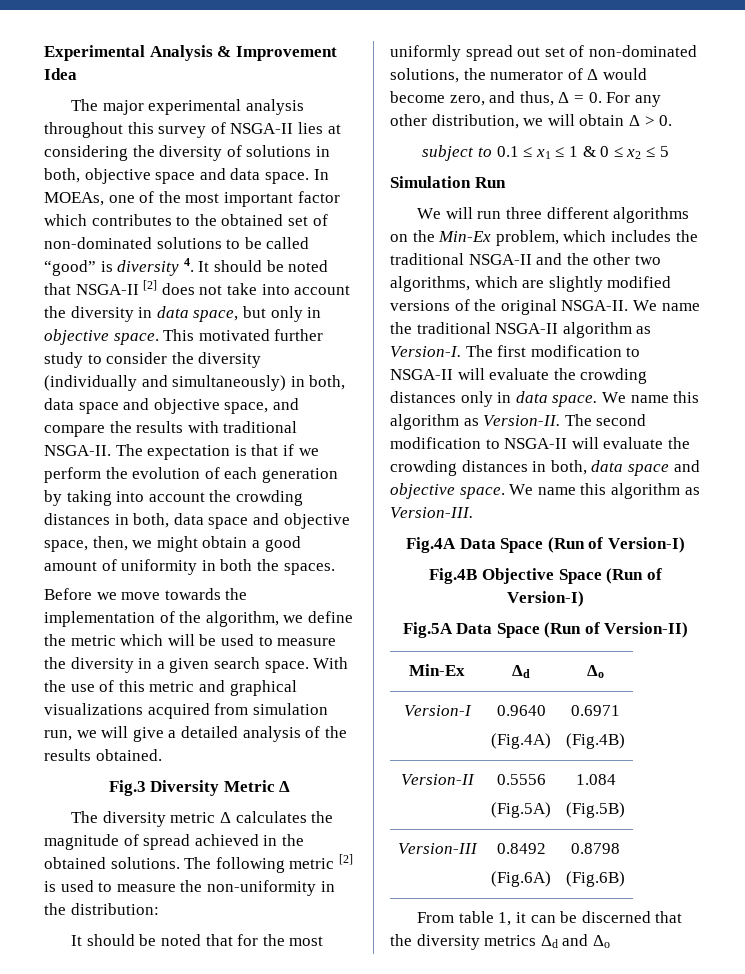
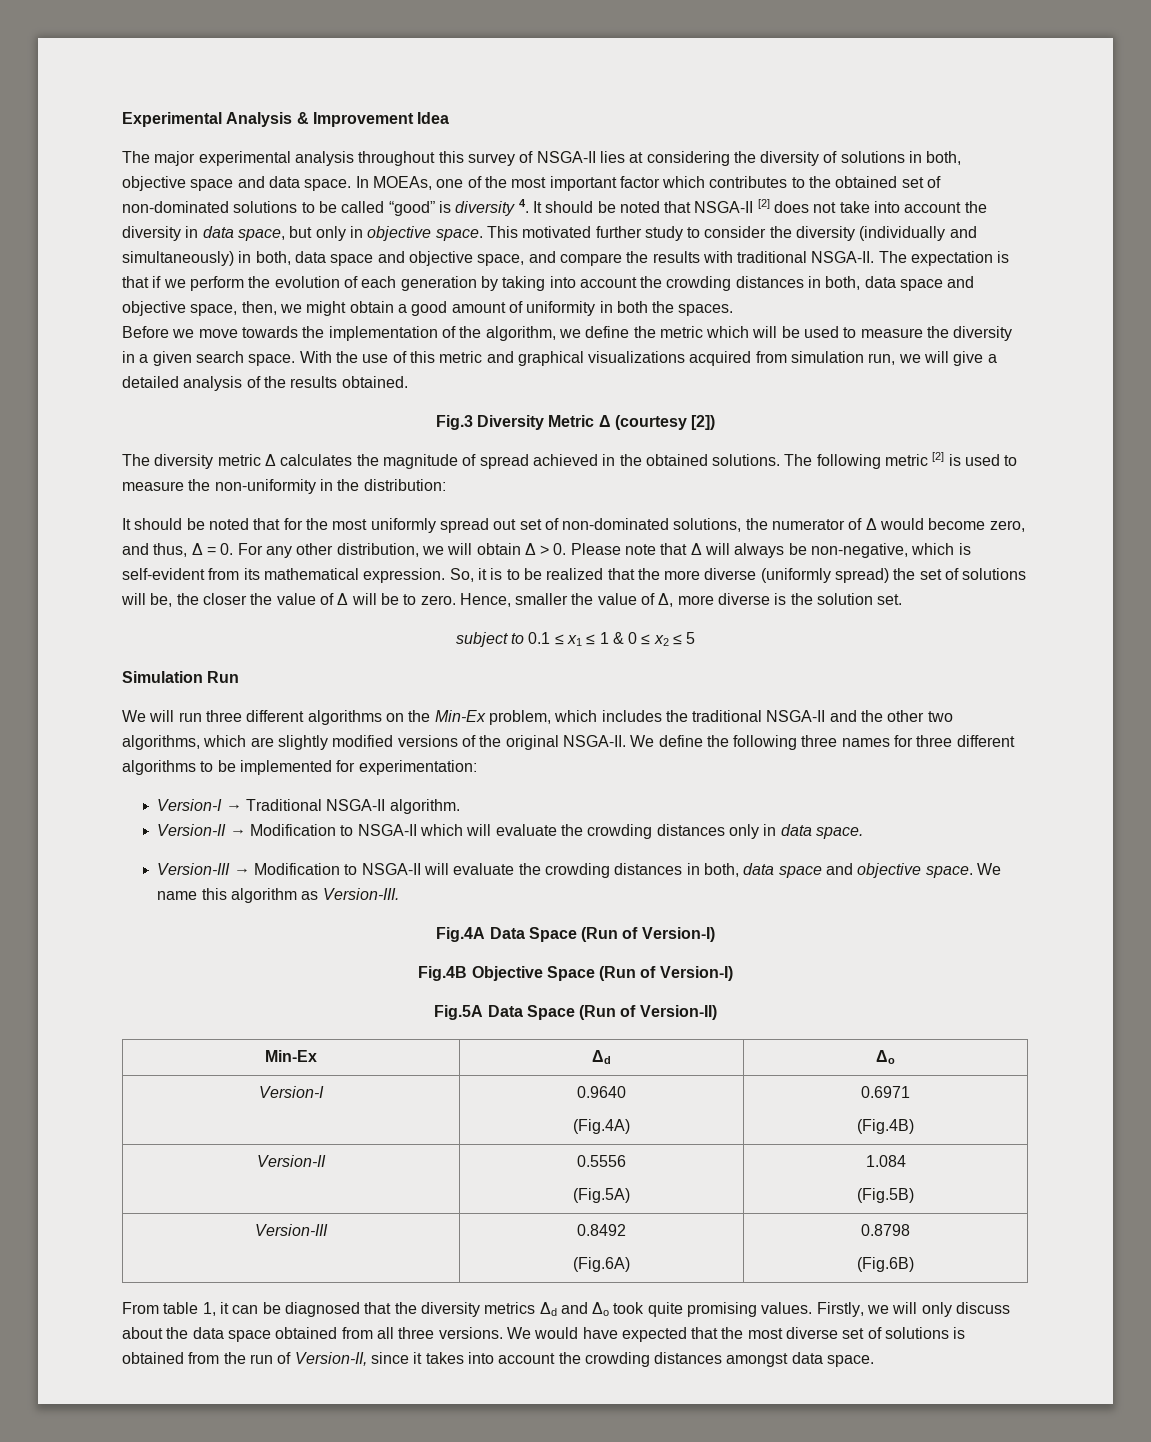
(291, 786) none -> [614,415,716,430] (courtesy [2])
(673, 120) none -> [570,543,971,558] [122,568,1027,583] [121,593,903,607] Please note that Δ will always be non-negative, which is self-evident from its mathematical expression. So, it is to be realized that the more diverse (uniformly spread) the set of solutions will be, the closer the value of Δ will be to zero. Hence, smaller the value of Δ, more diverse is the solution set.
[661,303,700,311] [390,322,652,338] [390,345,641,357] [390,369,453,380] name the traditional NSGA-II algorithm as Version-I. The first modification to NSGA-II -> [658,735,1015,750] [122,760,477,775] [157,799,460,814] [157,824,464,836] define the following three names for three different algorithms to be implemented for experimentation: // Version-I → Traditional NSGA-II algorithm. // Version-II → Modification to NSGA-II which
[601,391,700,403] [390,414,647,430] [390,437,481,449] We name this algorithm as Version-II. The second modification -> [157,863,341,875] // Version-III → Modification
[581,911,651,923] discerned -> [284,1302,360,1317] diagnosed
(610, 941) none -> [613,1302,1011,1317] [122,1327,966,1342] [122,1352,875,1367] took quite promising values. Firstly, we will only discuss about the data space obtained from all three versions. We would have expected that the most diverse set of solutions is obtained from the run of Version-II, since it takes into account the crowding distances amongst data space.

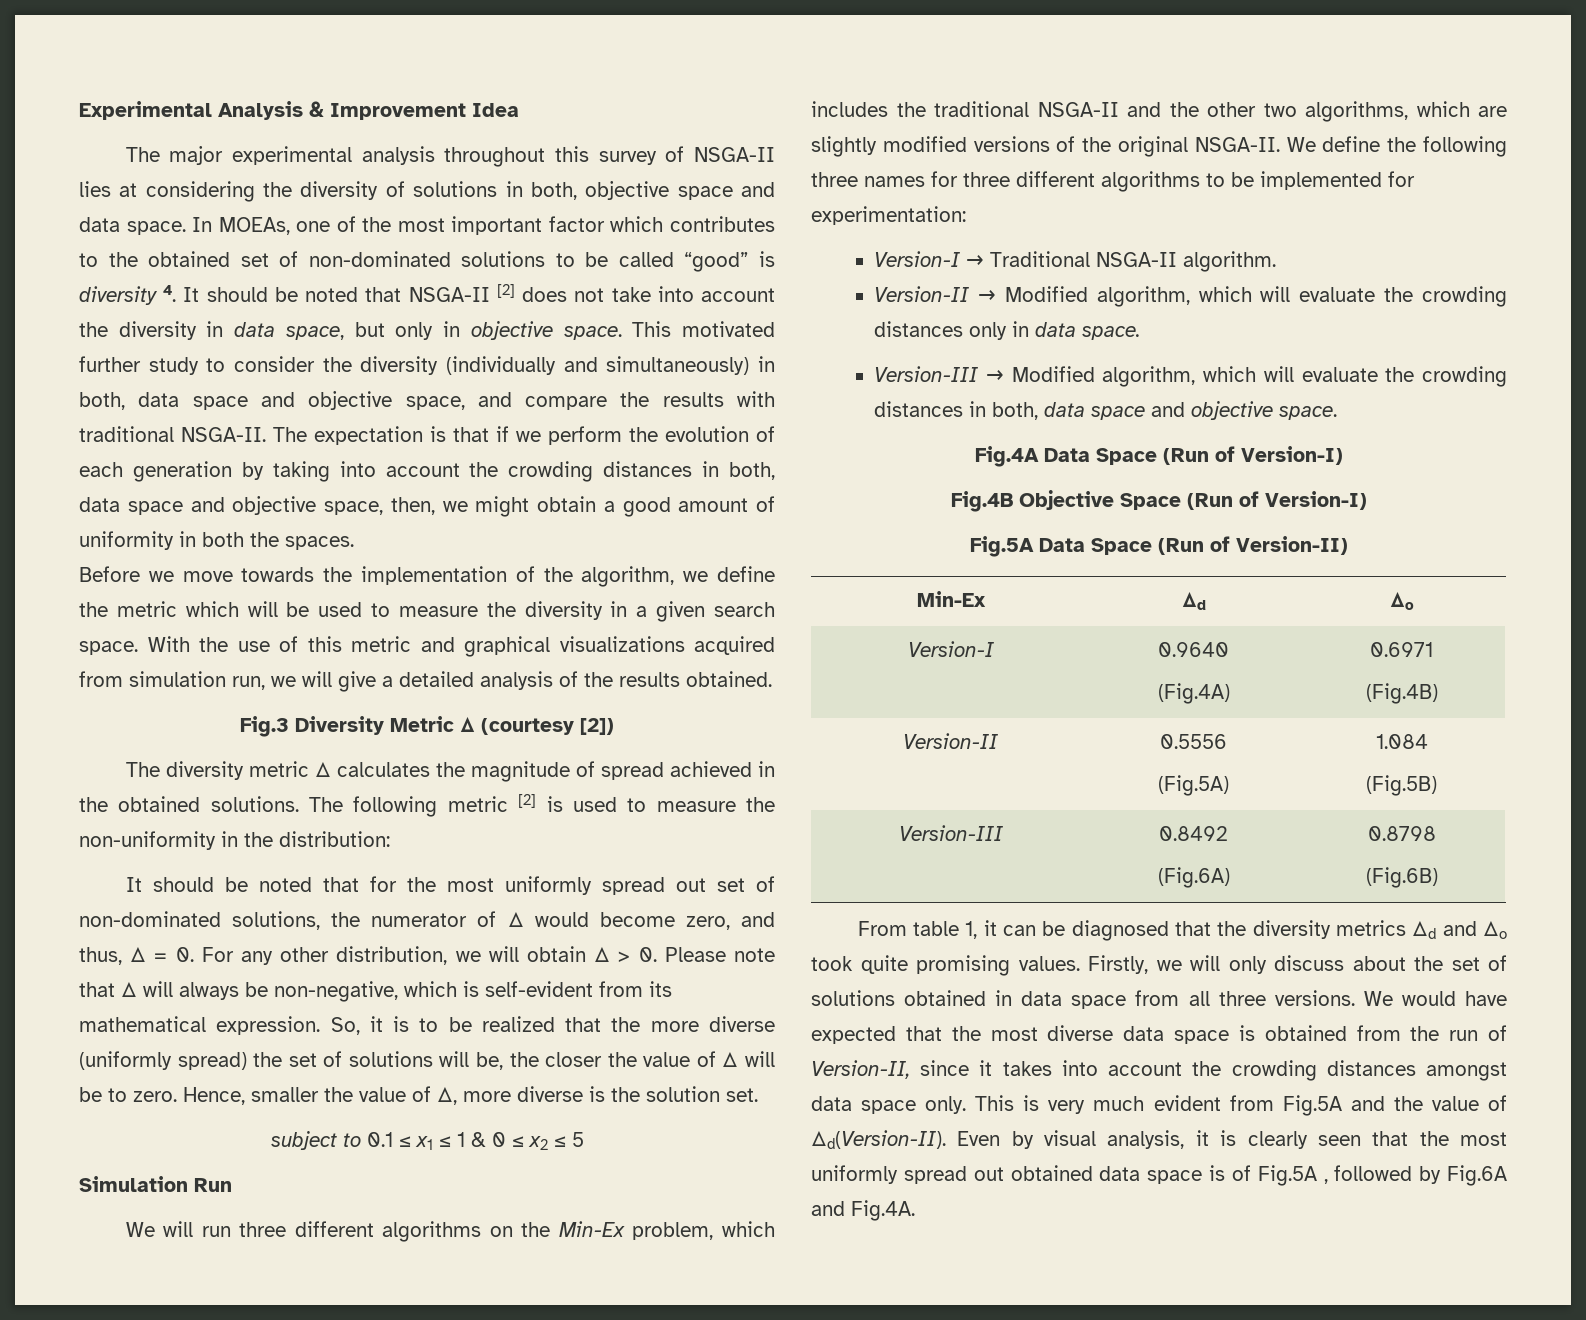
[250,824,417,836] Modification to NSGA-II -> [1004,286,1190,307] Modified algorithm,
[254,863,421,875] Modification to NSGA-II -> [1011,366,1256,387] Modified algorithm, which
[976,863,1001,875] [157,888,399,903] We name this algorithm as Version-III. -> (1337, 413) none
[192,1327,338,1342] data space obtained -> [1451,955,1507,971] [811,990,1127,1009] set of solutions obtained in data space
[842,1327,950,1339] set of solutions -> [1123,1026,1229,1044] data space
[827,1355,875,1367] space. -> [861,1095,1507,1116] [811,1130,1507,1149] [811,1165,1507,1186] [811,1200,915,1221] space only. This is very much evident from Fig.5A and the value of Δd(Version-II). Even by visual analysis, it is clearly seen that the most uniformly spread out obtained data space is of Fig.5A , followed by Fig.6A and Fig.4A.

